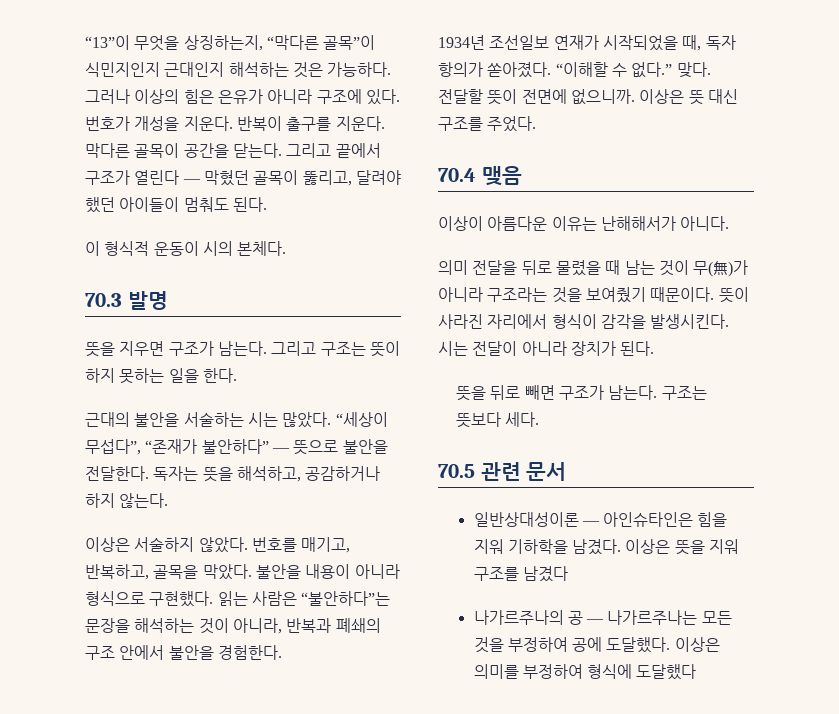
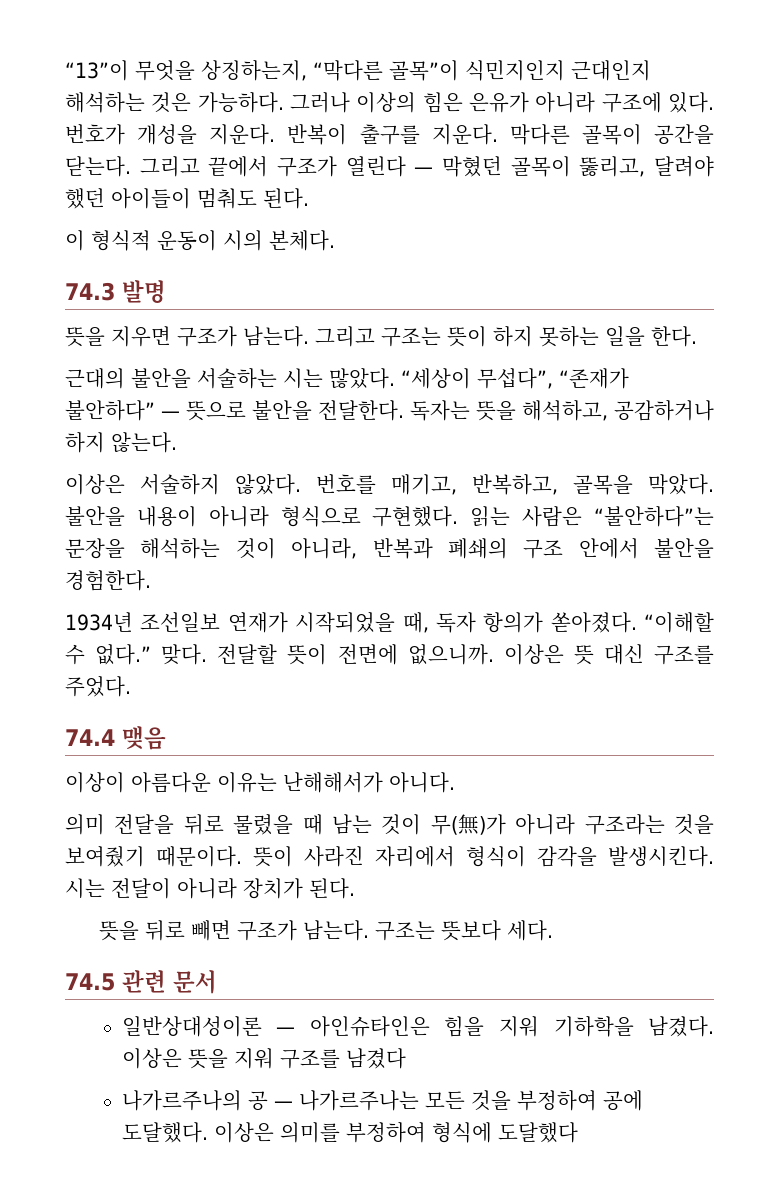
[85,293,122,307] 70.3 -> [65,282,115,301] 74.3
[438,168,476,182] 70.4 -> [65,729,115,746] 74.4
[438,464,475,478] 70.5 -> [65,973,115,991] 74.5

